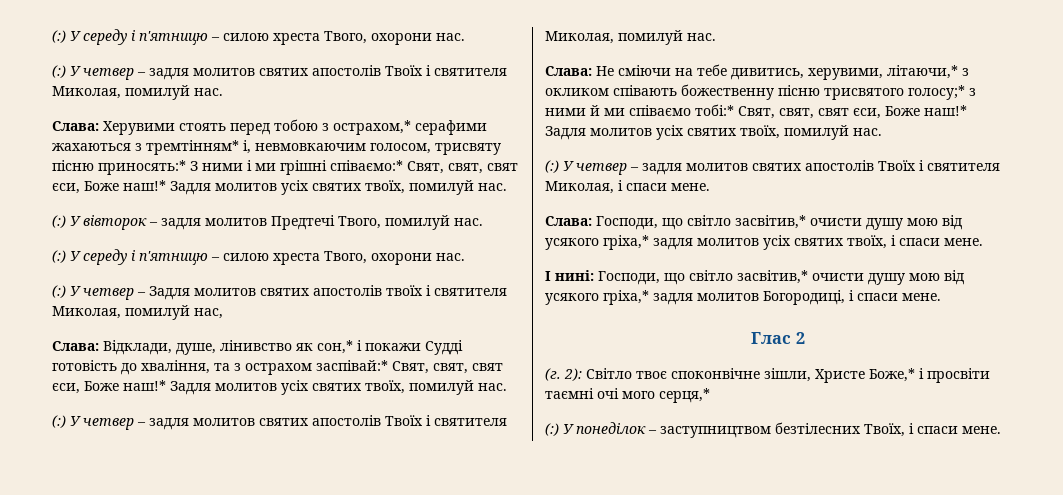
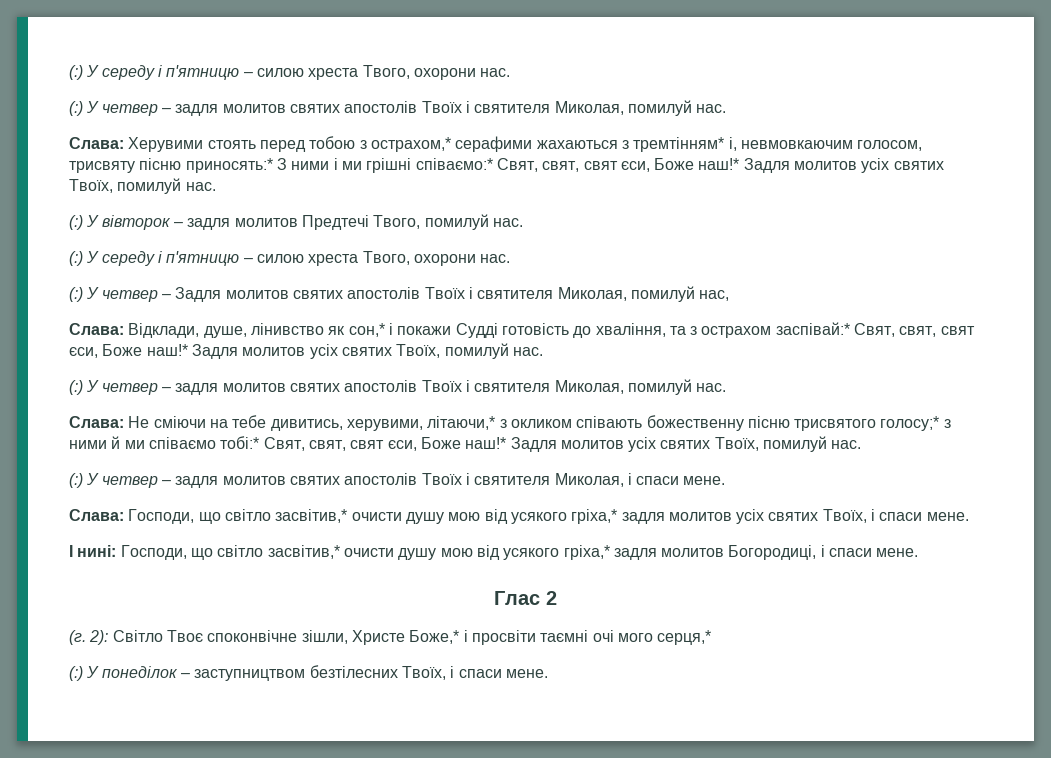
[365,180,405,194] твоїх, -> [69,179,113,193] Твоїх,
[386,285,423,296] твоїх -> [424,287,465,299] Твоїх
[365,380,405,394] твоїх, -> [396,344,441,358] Твоїх,
[740,125,780,139] твоїх, -> [714,437,759,451] Твоїх,
[847,235,887,249] твоїх, -> [822,509,867,523] Твоїх,
[636,371,667,379] твоє -> [166,630,203,642] Твоє

